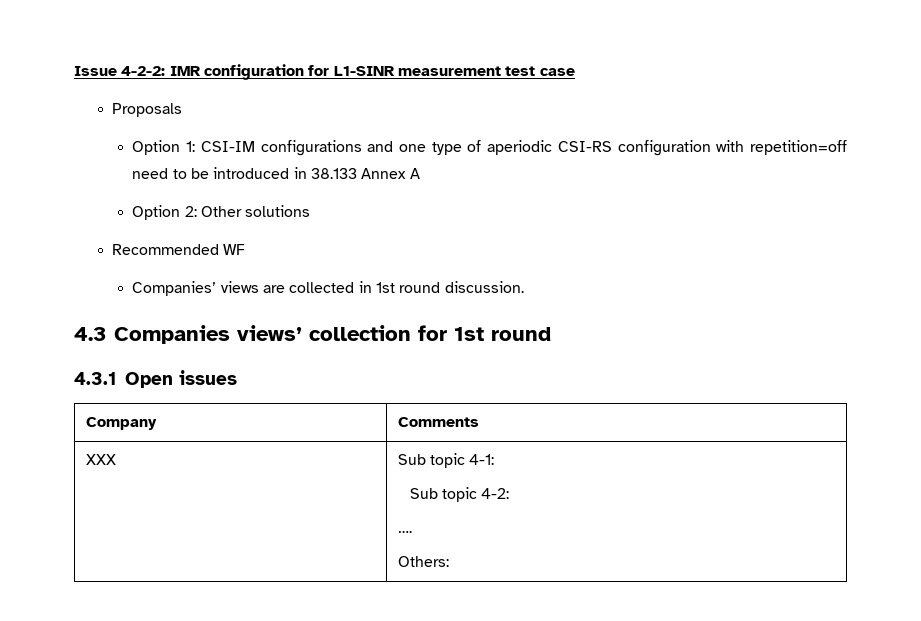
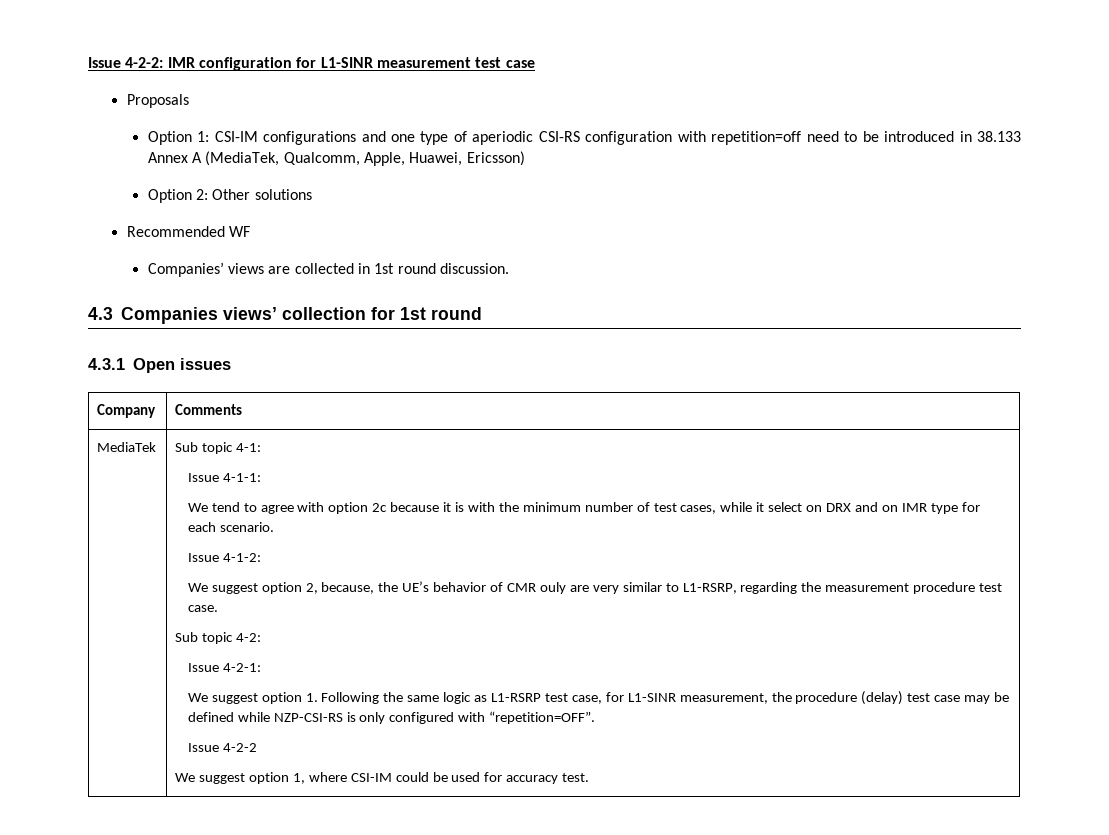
(420, 173) none -> [205,151,525,166] (MediaTek, Qualcomm, Apple, Huawei, Ericsson)
[85,454,116,465] XXX -> [97,442,157,452] MediaTek
[409,487,510,502] [397,530,412,533] [397,556,449,567] Sub topic 4-2: // …. // Others: -> [187,473,261,482] [187,502,980,514] [187,522,274,532] [187,553,261,562] [187,581,1003,594] [187,605,218,612] [175,632,262,644] [187,663,261,672] [187,691,1010,705] [187,711,596,724] [187,743,257,752] [175,772,590,784] Issue 4-1-1: // We tend to agree with option 2c because it is with the minimum number of test cases, while it select on DRX and on IMR type for each scenario. // Issue 4-1-2: // We suggest option 2, because, the UE’s behavior of CMR ouly are very similar to L1-RSRP, regarding the measurement procedure test case. // Sub topic 4-2: // Issue 4-2-1: // We suggest option 1. Following the same logic as L1-RSRP test case, for L1-SINR measurement, the procedure (delay) test case may be defined while NZP-CSI-RS is only configured with “repetition=OFF”. // Issue 4-2-2 // We suggest option 1, where CSI-IM could be used for accuracy test.

